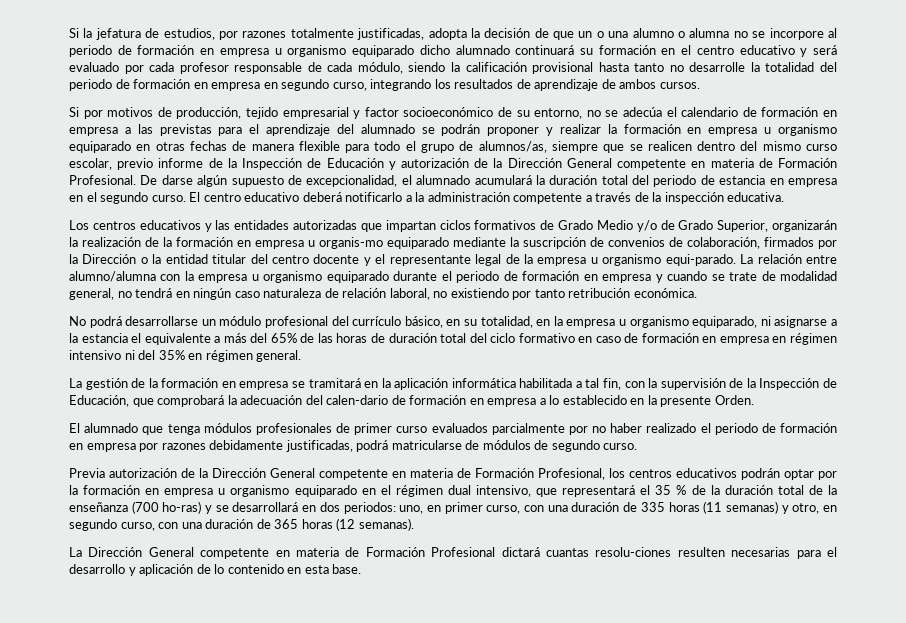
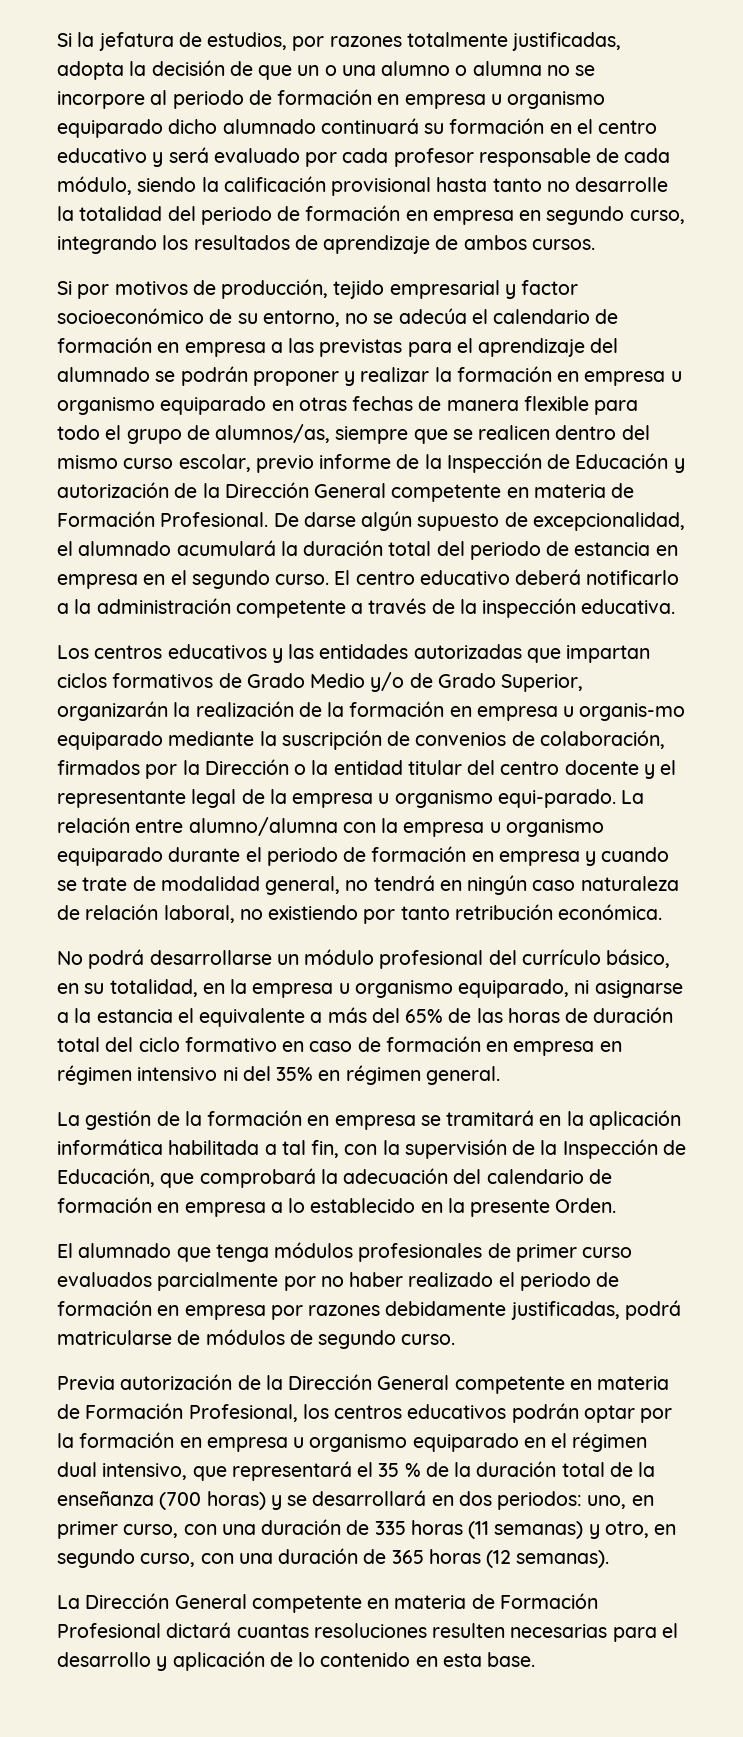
[326,395,389,405] calen-dario -> [486,1169,584,1184] calendario
[162,501,202,514] ho-ras) -> [206,1491,266,1510] horas)
[595,547,672,557] resolu-ciones -> [313,1623,427,1638] resoluciones

